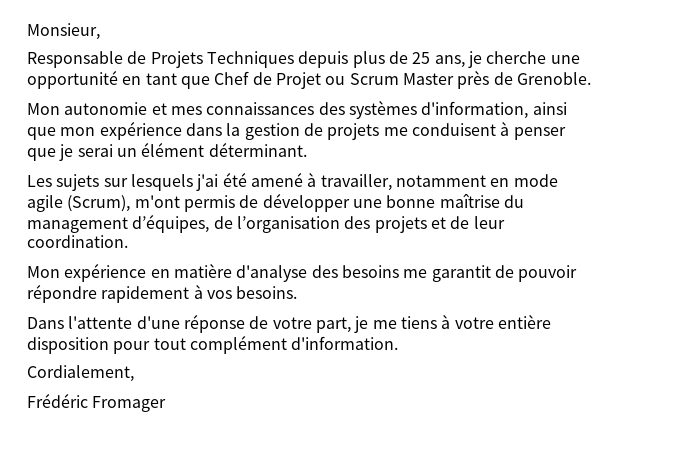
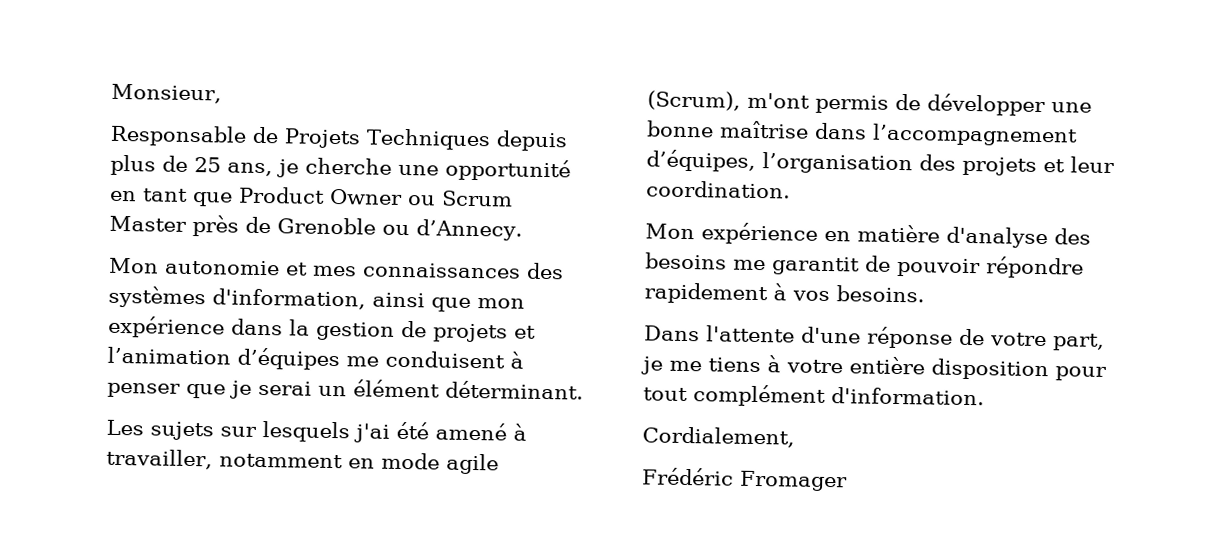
[214,71,321,89] Chef de Projet -> [238,186,403,205] Product Owner
[516,72,591,85] Grenoble. -> [277,217,523,241] Grenoble ou d’Annecy.
(380, 131) none -> [514,325,536,339] [107,346,340,371] et l’animation d’équipes
[503,195,524,208] [27,214,233,233] du management d’équipes, de -> [814,122,1078,147] [646,149,756,172] dans l’accompagnement d’équipes,
[450,216,470,229] de -> (1065, 166) none

